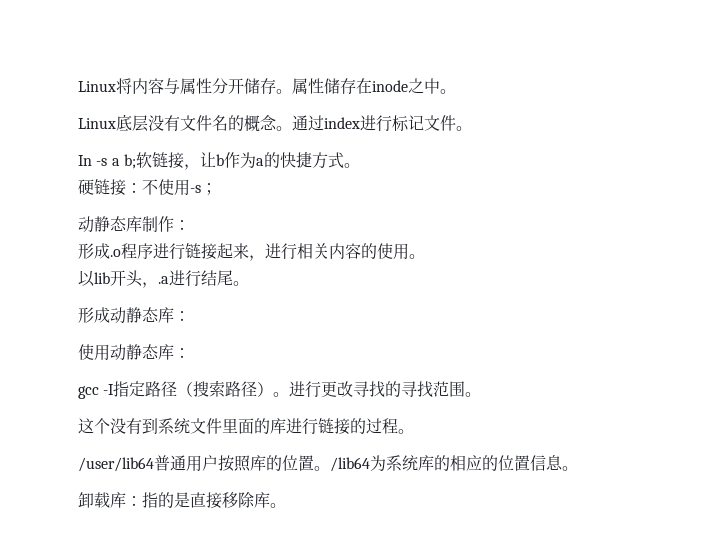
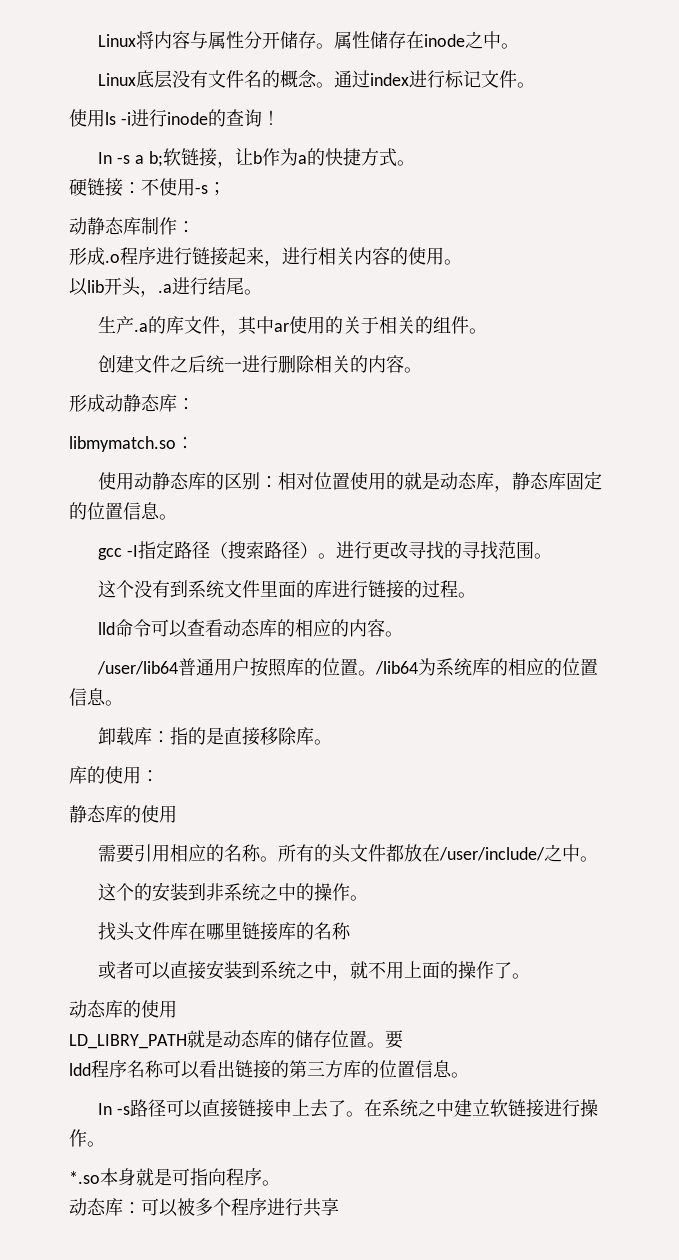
(472, 128) none -> [69,109,280,127] // 使用ls -i进行inode的查询！
(249, 283) none -> [98,316,488,336] [98,355,423,373] // 生产.a的库文件，其中ar使用的关于相关的组件。 // 创建文件之后统一进行删除相关的内容。
(190, 316) none -> [69,436,194,452] // libmymatch.so：
[174,348,190,358] ： -> [206,471,603,492] [69,502,177,520] 的区别：相对位置使用的就是动态库，静态库固定的位置信息。
(414, 431) none -> [98,619,404,638] // lld命令可以查看动态库的相应的内容。
(286, 505) none -> [69,766,159,784] [69,805,177,823] [98,844,599,863] [98,882,369,902] [98,922,352,941] [98,960,531,981] [69,1000,177,1018] [69,1030,403,1049] [69,1060,469,1079] [98,1099,599,1118] [69,1129,105,1147] [69,1168,280,1186] [69,1198,339,1217] // 库的使用： // 静态库的使用 // 需要引用相应的名称。所有的头文件都放在/user/include/之中。 // 这个的安装到非系统之中的操作。 // 找头文件库在哪里链接库的名称 // 或者可以直接安装到系统之中，就不用上面的操作了。 // 动态库的使用 // LD_LIBRY_PATH就是动态库的储存位置。要 // ldd程序名称可以看出链接的第三方库的位置信息。 // In -s路径可以直接链接申上去了。在系统之中建立软链接进行操作。 // *.so本身就是可指向程序。 // 动态库：可以被多个程序进行共享

